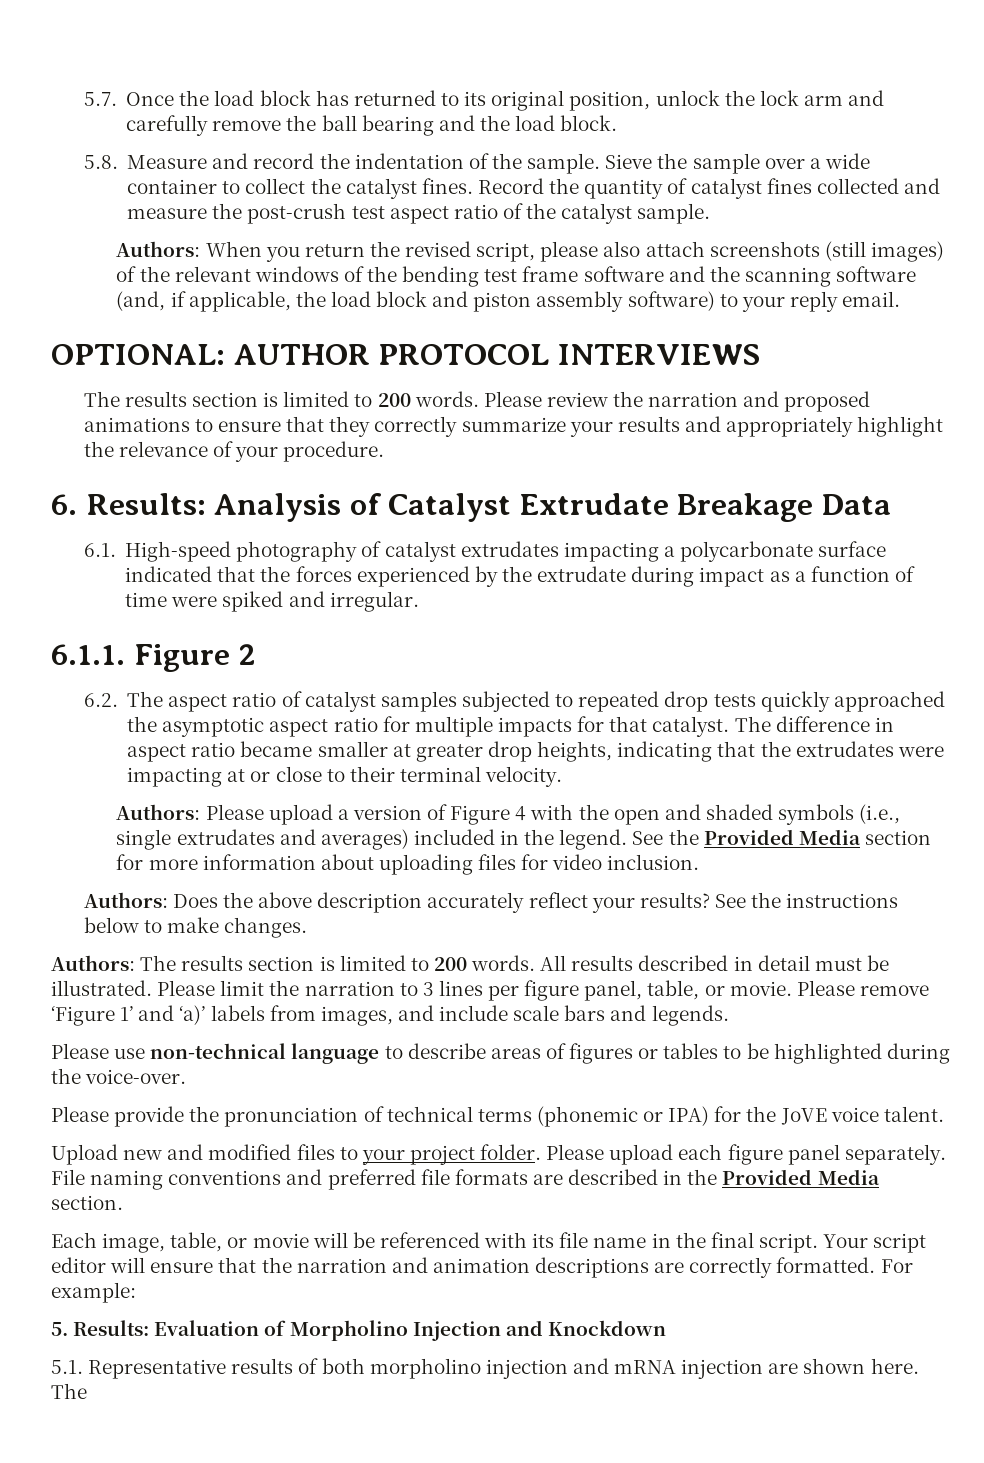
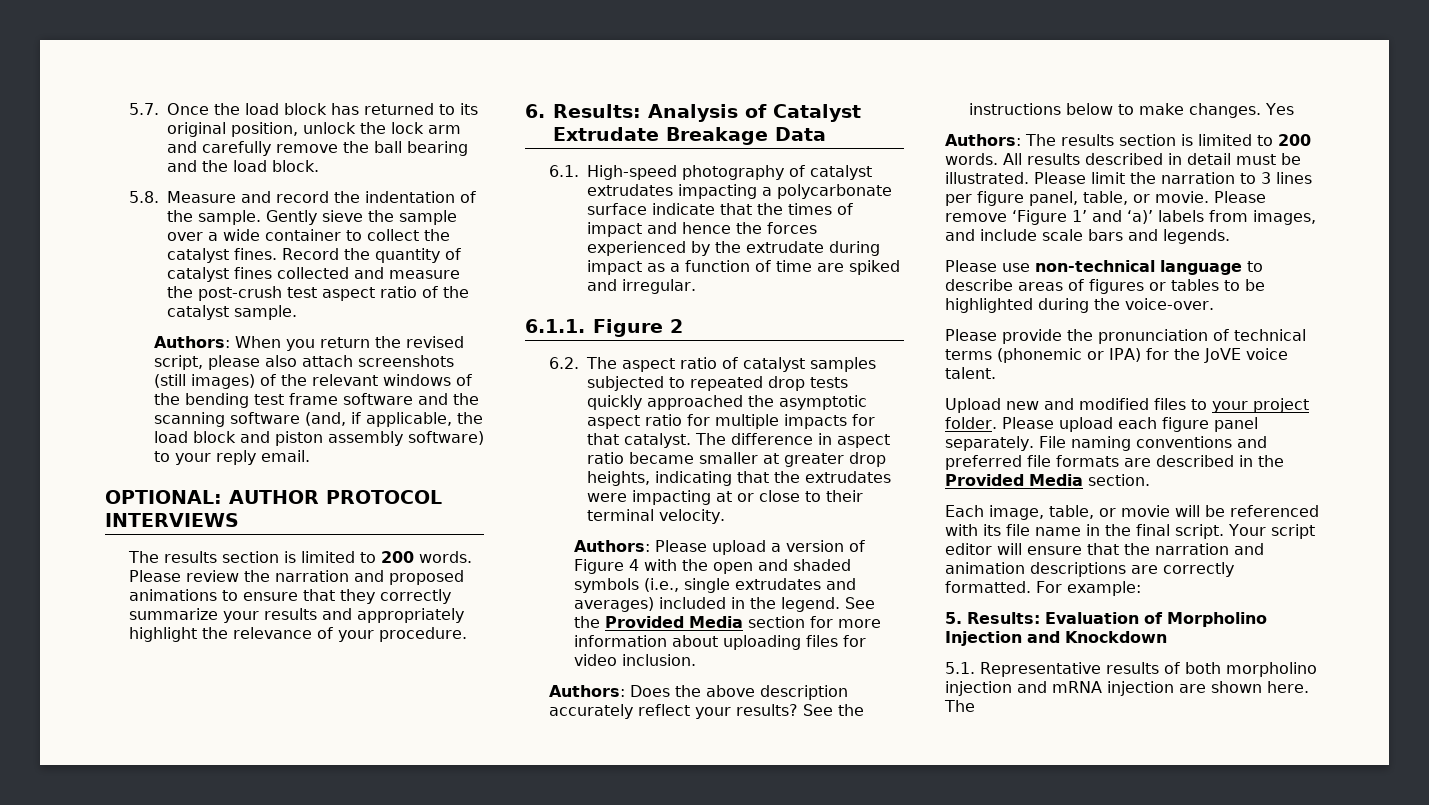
[605,154,653,169] Sieve -> [266,210,364,225] Gently sieve
[125,566,291,582] indicated that the -> [652,203,854,215] [587,222,763,237] indicate that the times of impact and hence the
[171,596,218,607] were -> [817,263,845,272] are
(308, 927) none -> [1265,103,1295,115] Yes

